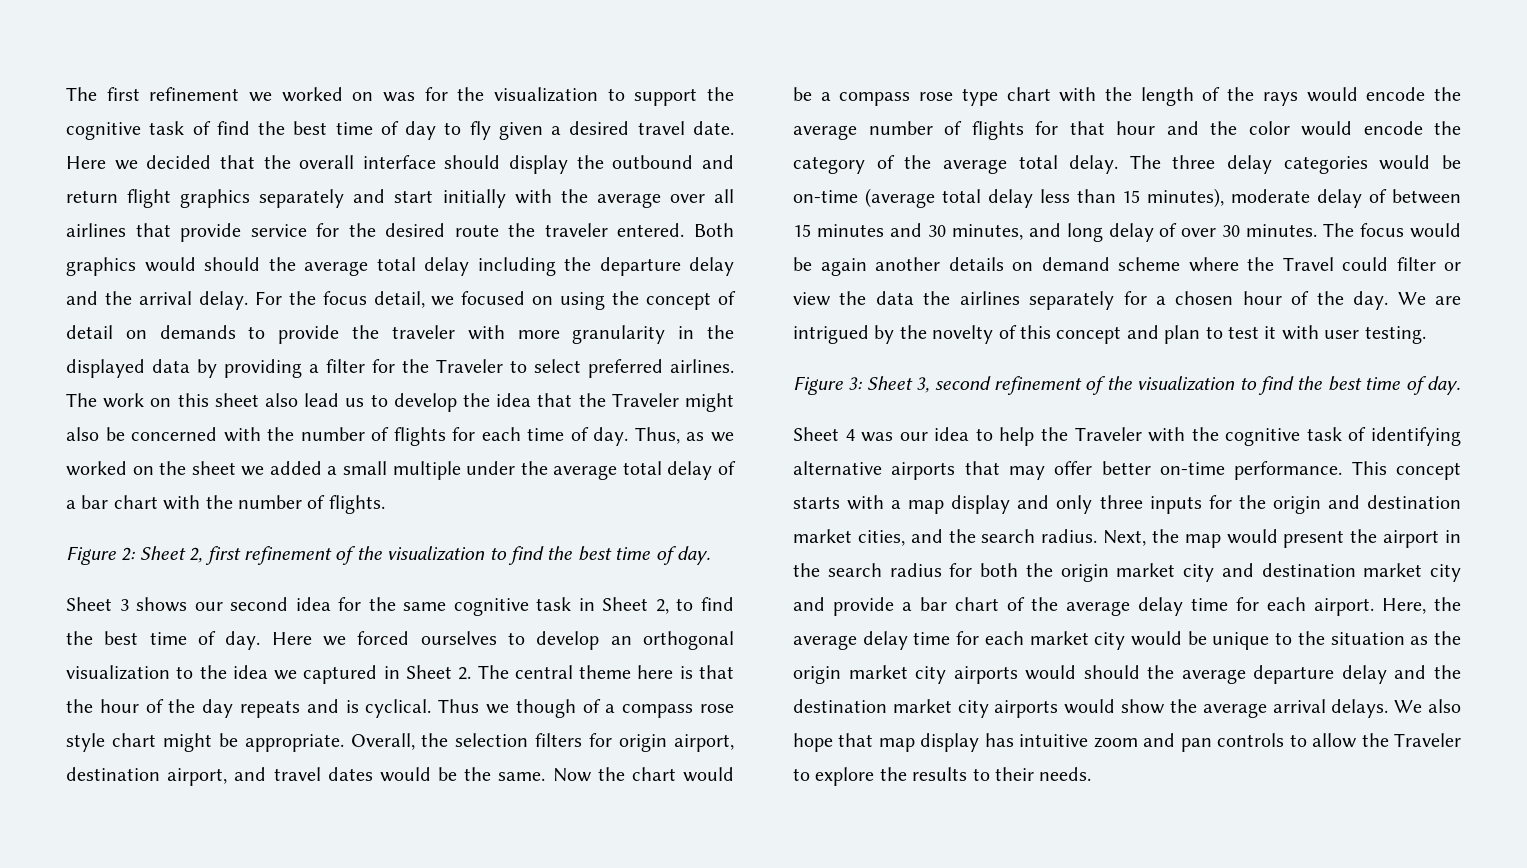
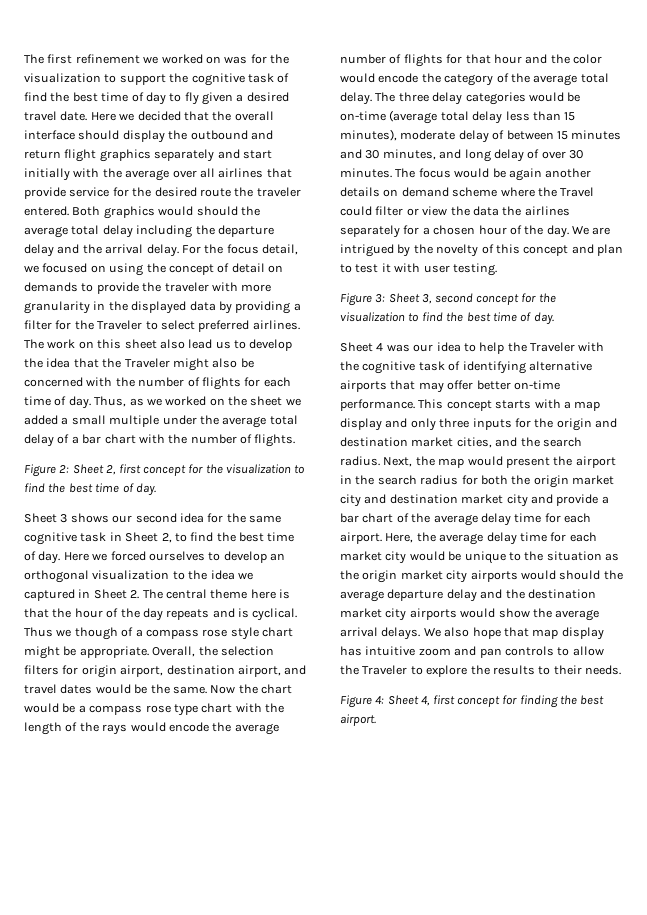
[244,546,357,565] refinement of -> [142,464,204,476] concept for
[994,376,1107,395] refinement of -> [475,293,537,305] concept for
(1092, 774) none -> [340,695,605,708] [340,714,376,726] // Figure 4: Sheet 4, first concept for finding the best airport.

